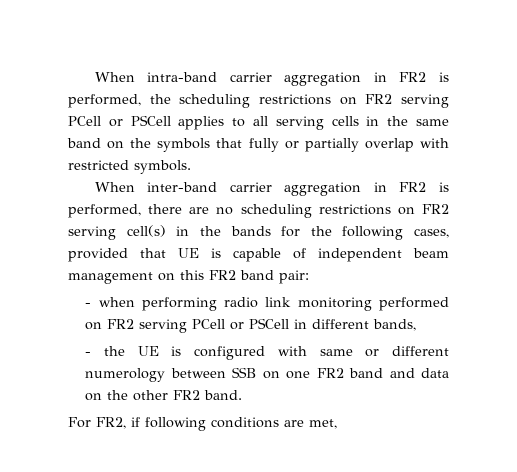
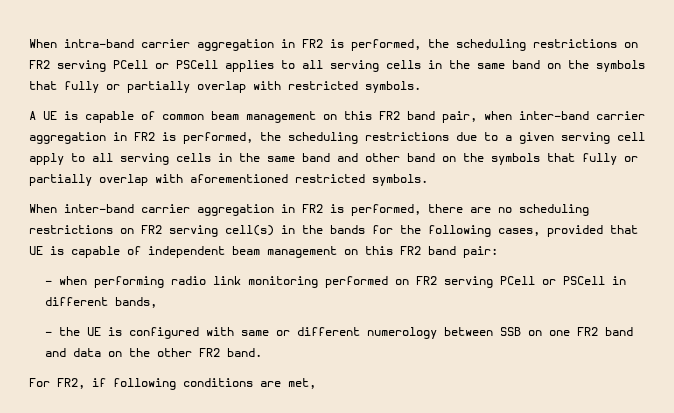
(191, 167) none -> [29,111,645,123] [29,132,645,144] [29,153,638,165] [29,174,428,186] // A UE is capable of common beam management on this FR2 band pair, when inter-band carrier aggregation in FR2 is performed, the scheduling restrictions due to a given serving cell apply to all serving cells in the same band and other band on the symbols that fully or partially overlap with aforementioned restricted symbols.

